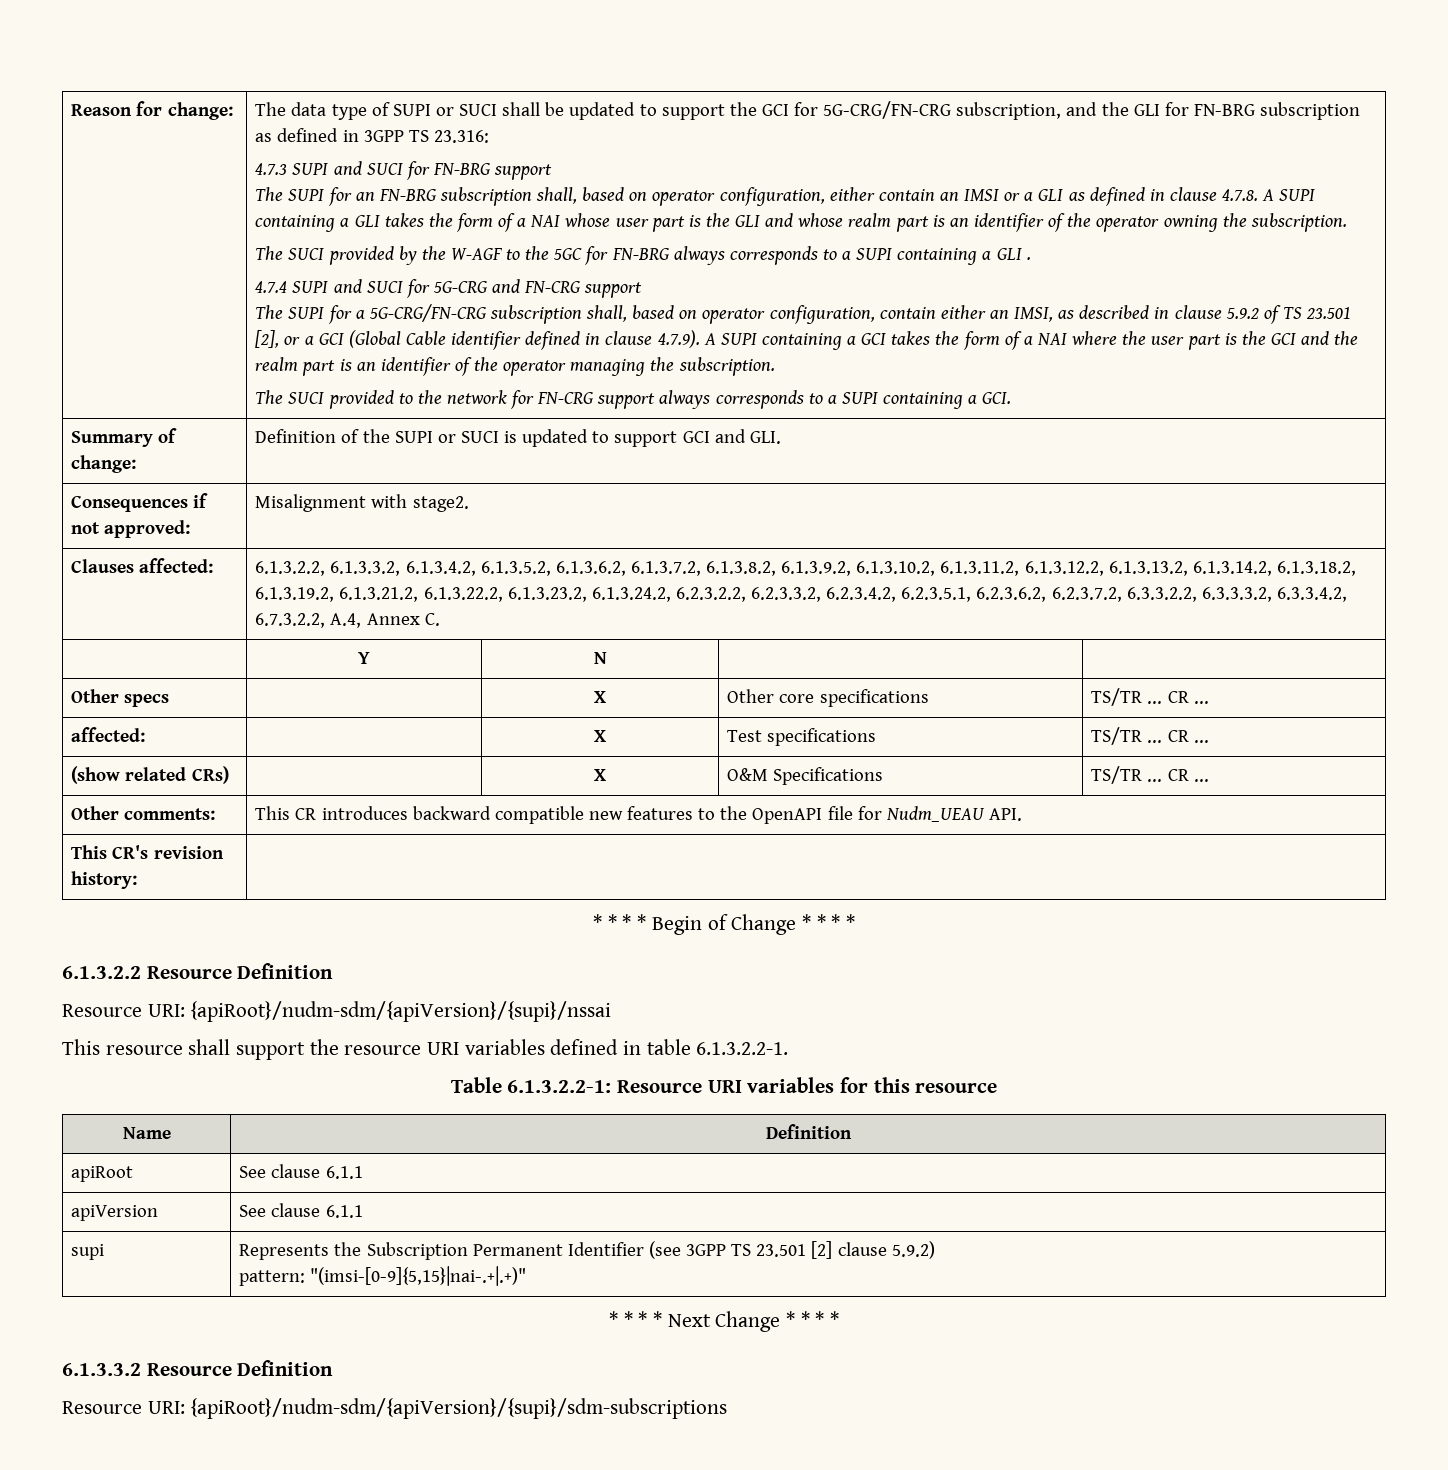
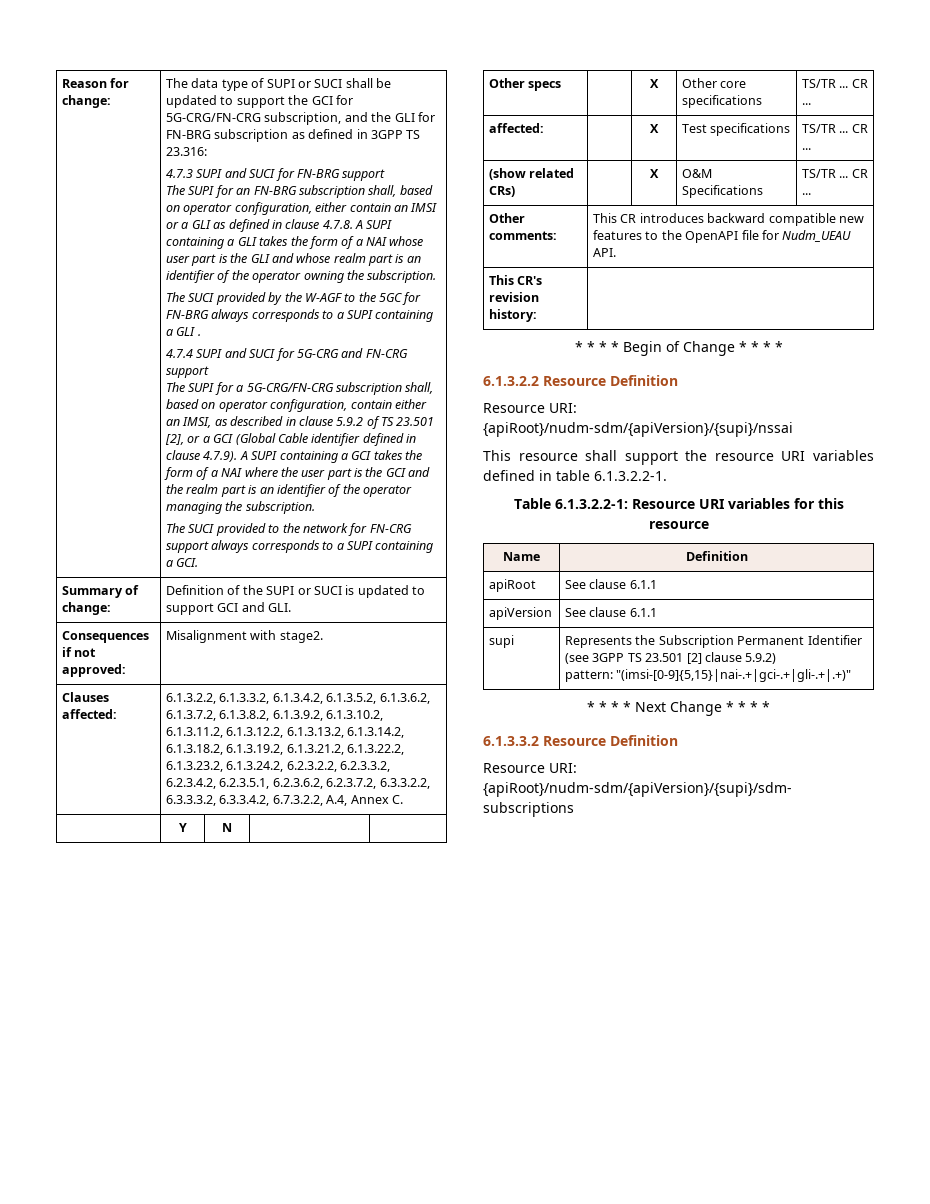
[310,1266,527,1286] "(imsi-[0-9]{5,15}|nai-.+|.+)" -> [616,669,852,682] "(imsi-[0-9]{5,15}|nai-.+|gci-.+|gli-.+|.+)"

